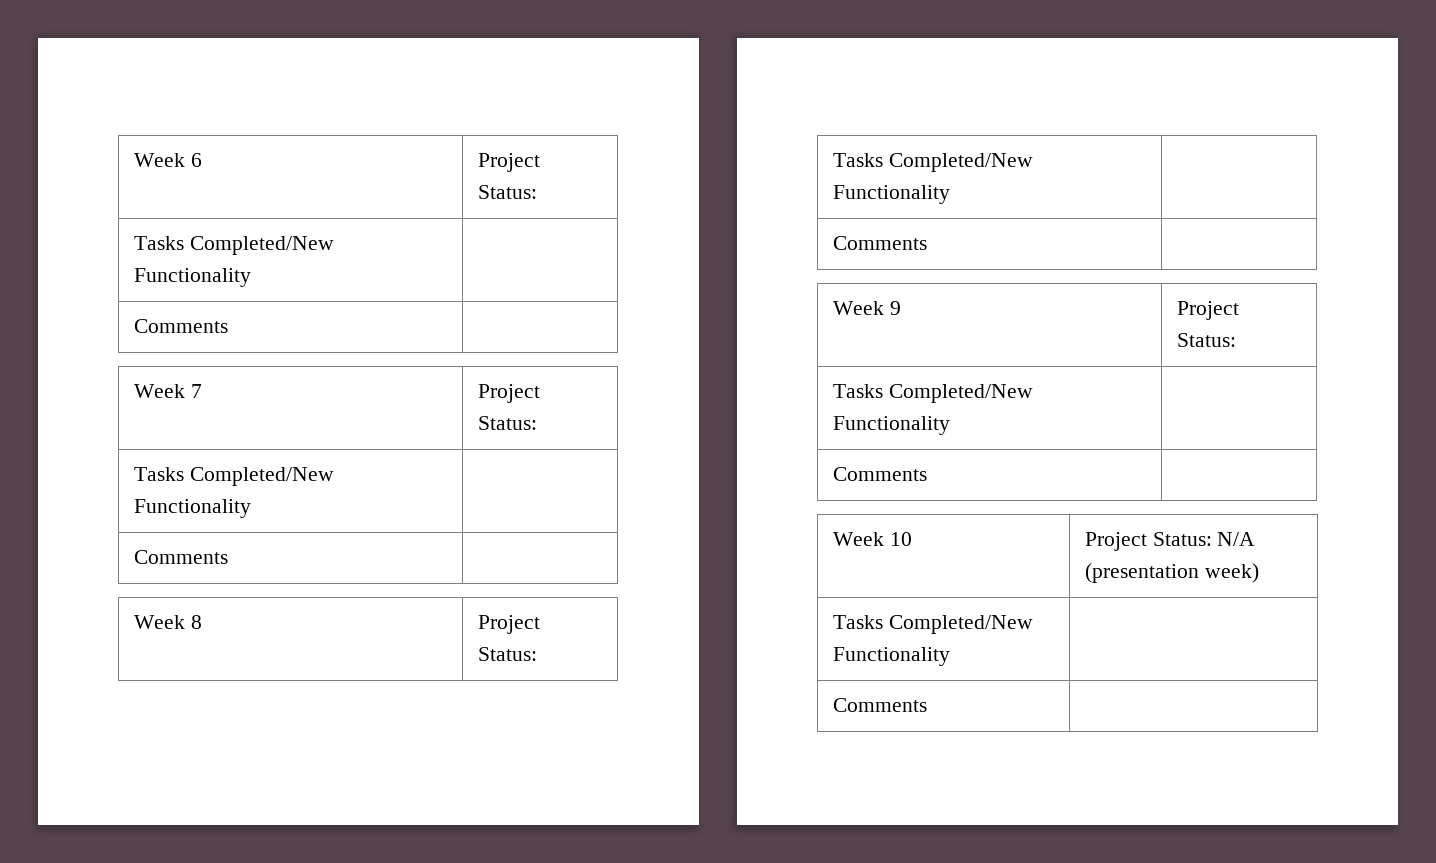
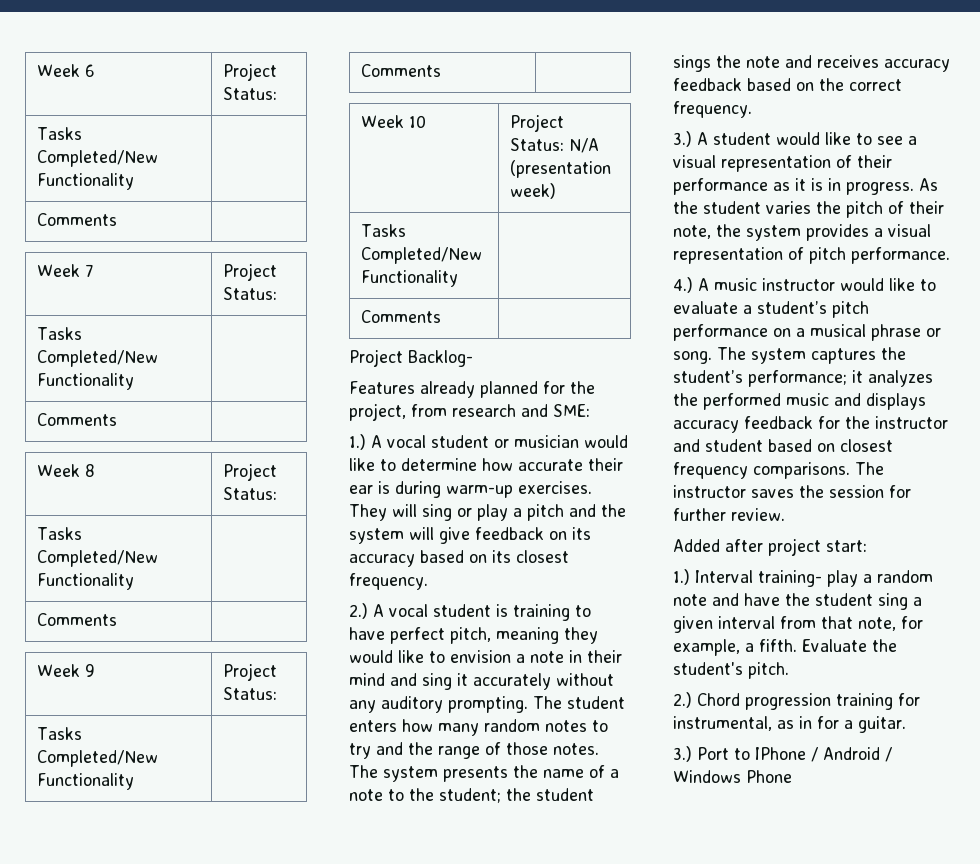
(927, 705) none -> [349,349,473,367] [349,381,595,398] [349,403,590,421] [349,434,628,450] [349,458,623,471] [349,481,592,498] [349,504,626,521] [349,527,591,544] [349,550,569,567] [349,573,428,590] [349,603,591,621] [349,627,598,644] [349,650,622,663] [349,673,614,690] [349,696,625,713] [349,719,608,736] [349,742,599,759] [349,765,619,782] [349,788,594,803] [673,55,950,72] [673,78,902,91] [673,101,752,118] [673,131,917,147] [673,155,892,172] [673,178,938,195] [673,201,944,218] [673,224,931,241] [673,247,950,264] [673,277,936,293] [673,301,869,318] [673,324,941,341] [673,347,906,364] [673,370,933,387] [673,393,926,410] [673,416,948,433] [673,439,893,452] [673,462,884,479] [673,485,911,498] [673,508,785,521] [673,538,867,556] [673,569,933,587] [673,593,922,610] [673,616,923,633] [673,639,897,656] [673,662,789,679] [673,692,920,710] [673,716,906,733] [673,746,892,762] [673,770,792,783] // Project Backlog- // Features already planned for the project, from research and SME: // 1.) A vocal student or musician would like to determine how accurate their ear is during warm-up exercises. They will sing or play a pitch and the system will give feedback on its accuracy based on its closest frequency. // 2.) A vocal student is training to have perfect pitch, meaning they would like to envision a note in their mind and sing it accurately without any auditory prompting. The student enters how many random notes to try and the range of those notes. The system presents the name of a note to the student; the student sings the note and receives accuracy feedback based on the correct frequency. // 3.) A student would like to see a visual representation of their performance as it is in progress. As the student varies the pitch of their note, the system provides a visual representation of pitch performance. // 4.) A music instructor would like to evaluate a student’s pitch performance on a musical phrase or song. The system captures the student’s performance; it analyzes the performed music and displays accuracy feedback for the instructor and student based on closest frequency comparisons. The instructor saves the session for further review. // Added after project start: // 1.) Interval training- play a random note and have the student sing a given interval from that note, for example, a fifth. Evaluate the student's pitch. // 2.) Chord progression training for instrumental, as in for a guitar. // 3.) Port to IPhone / Android / Windows Phone

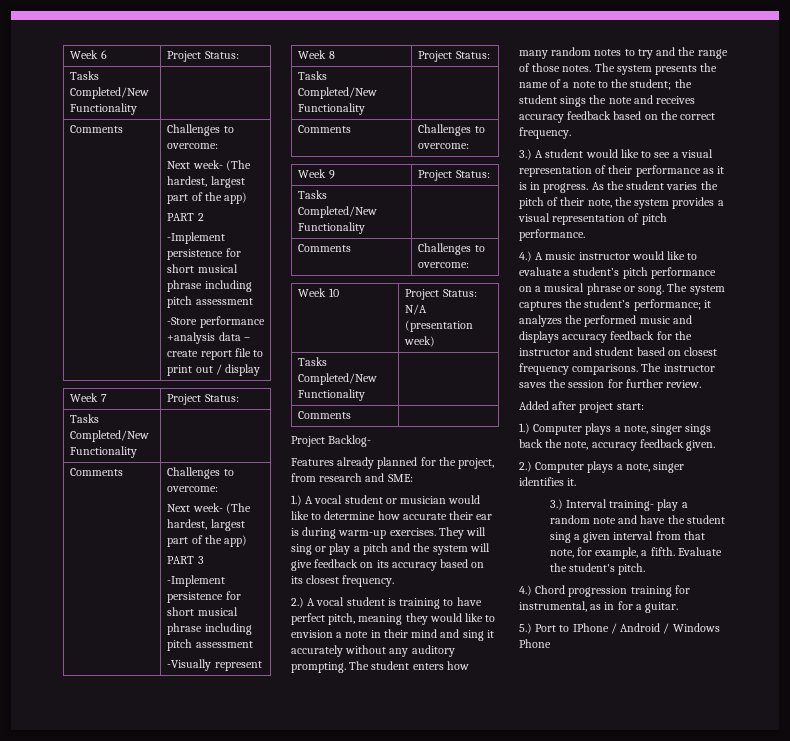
(117, 219) none -> [167,124,234,136] [167,143,219,149] [167,160,251,171] [167,176,245,188] [167,192,248,204] [167,213,204,221] [167,232,226,244] [167,248,241,260] [167,264,238,273] [167,280,252,292] [167,296,253,308] [167,316,265,328] [167,332,250,344] [167,348,264,360] [167,364,261,376] Challenges to overcome: // Next week- (The hardest, largest part of the app) // PART 2 // -Implement persistence for short musical phrase including pitch assessment // -Store performance +analysis data – create report file to print out / display
(117, 419) none -> [167,467,234,479] [167,486,219,492] [167,503,251,514] [167,519,245,531] [167,535,248,547] [167,556,204,564] [167,575,226,587] [167,591,241,603] [167,607,238,616] [167,623,252,635] [167,639,253,651] [167,659,262,671] Challenges to overcome: // Next week- (The hardest, largest part of the app) // PART 3 // -Implement persistence for short musical phrase including pitch assessment // -Visually represent
(117, 619) none -> [418,124,485,136] [418,143,470,149] Challenges to overcome:
(441, 70) none -> [418,243,485,255] [418,262,470,268] Challenges to overcome:
(690, 577) none -> [533,423,712,435] [519,439,716,451] [519,461,685,473] [519,477,577,486] [549,499,563,510] Computer plays a note, singer sings back the note, accuracy feedback given. // 2.) Computer plays a note, singer identifies it. // 3.)
[673,692,692,708] 2.) -> [519,585,532,596] 4.)
[673,746,692,762] 3.) -> [519,623,532,634] 5.)

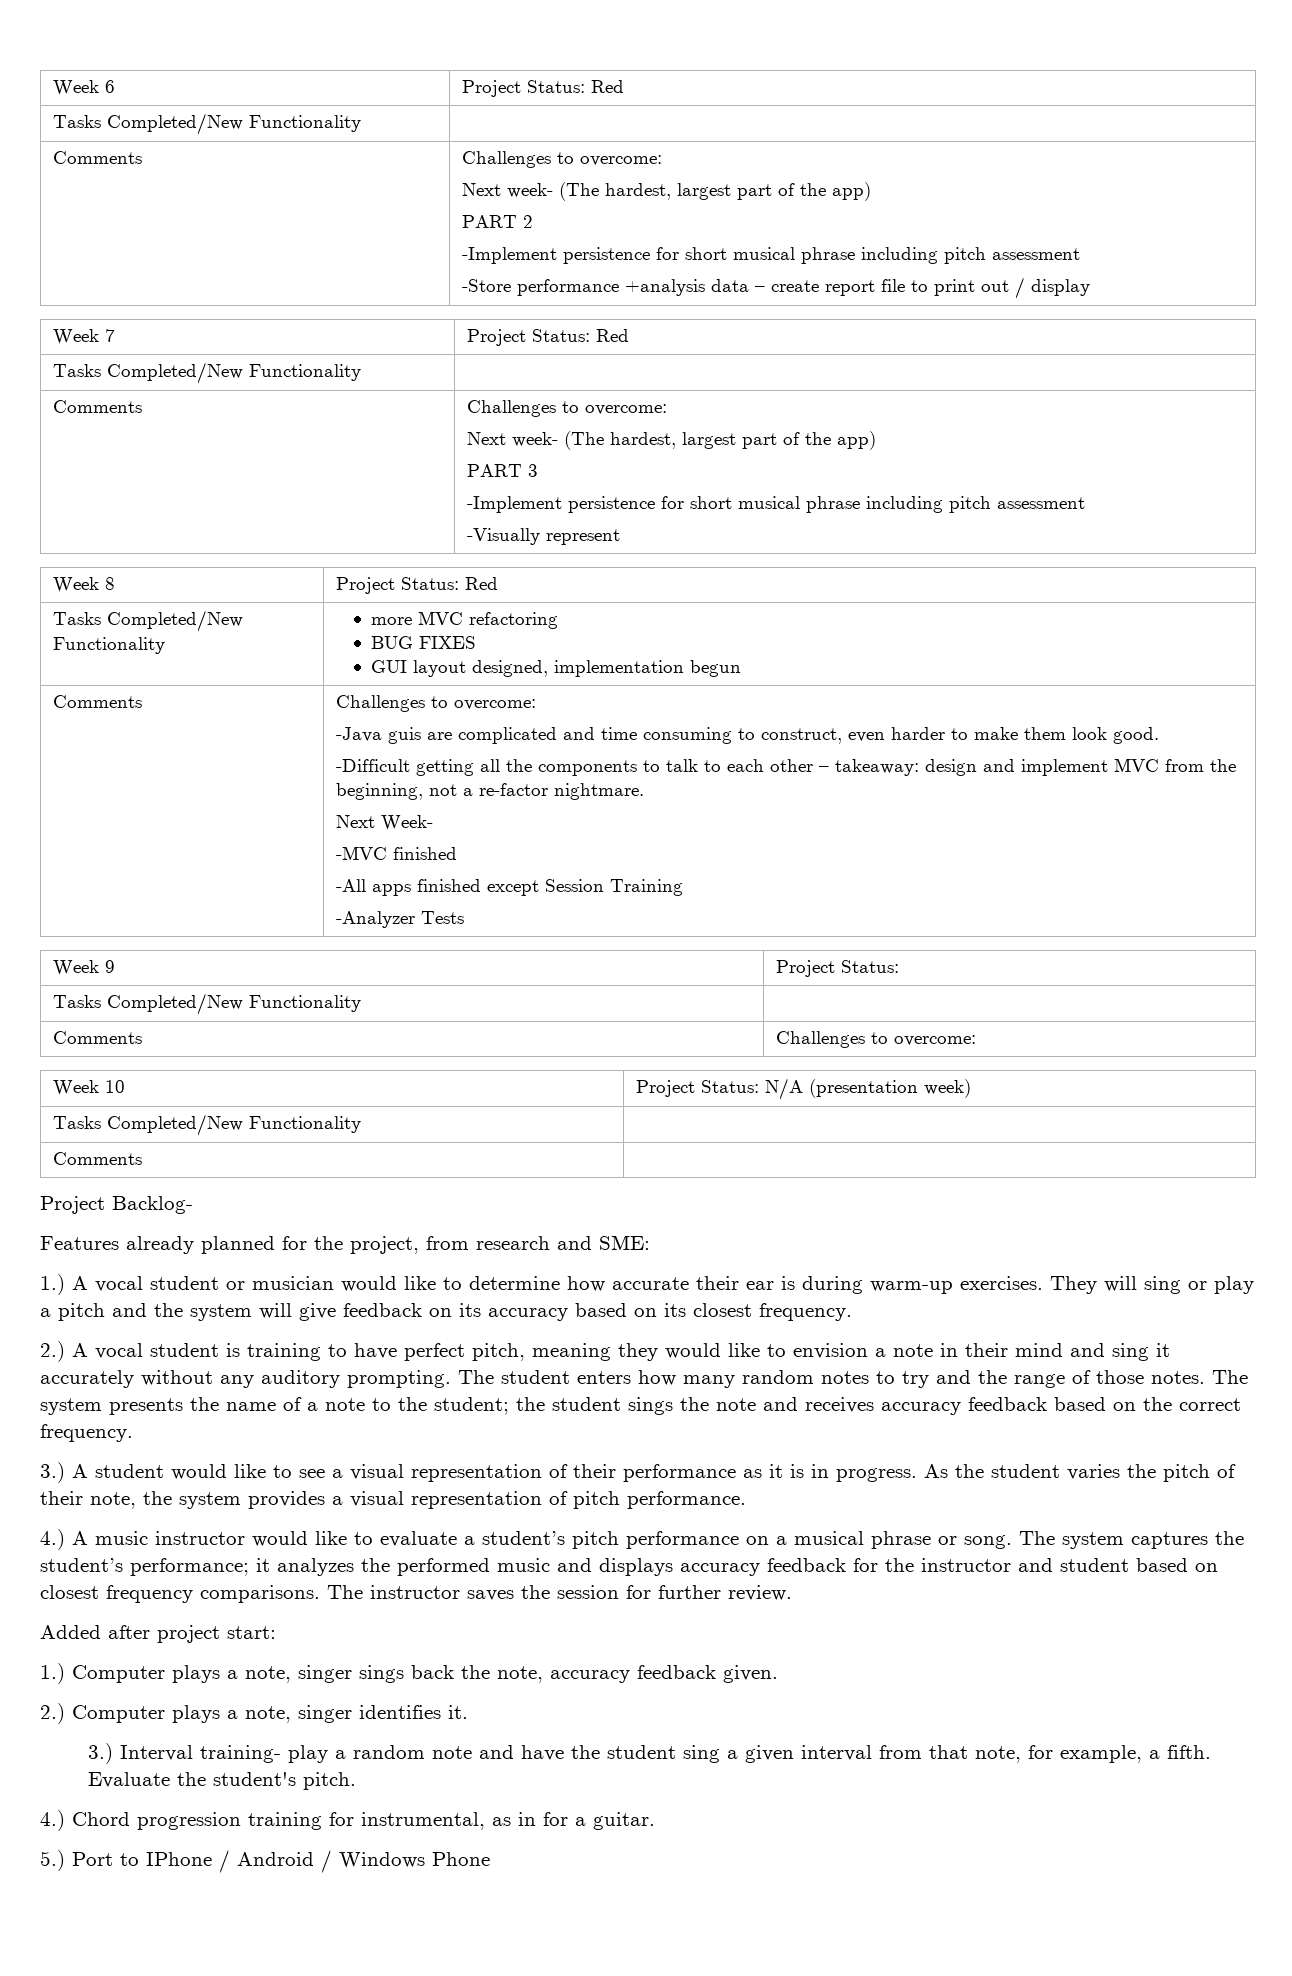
(239, 55) none -> [591,80,625,93] Red
(239, 398) none -> [596,329,630,342] Red
[298,71,328,80] [298,87,378,99] [298,103,366,115] [298,125,352,133] [418,124,485,136] [418,143,470,149] // Tasks Completed/New Functionality | // Comments | Challenges to overcome: -> [465,577,499,590] [53,610,244,632] [53,637,166,654] [371,611,559,629] [371,636,477,649] [371,660,742,677] [53,695,143,708] [336,695,537,712] [336,727,1160,744] [336,758,1237,776] [336,783,645,800] [336,815,434,831] [336,846,458,860] [336,879,684,896] [336,911,465,928] Red // Tasks Completed/New Functionality | more MVC refactoring // BUG FIXES // GUI layout designed, implementation begun // Comments | Challenges to overcome: // -Java guis are complicated and time consuming to construct, even harder to make them look good. // -Difficult getting all the components to talk to each other – takeaway: design and implement MVC from the beginning, not a re-factor nightmare. // Next Week- // -MVC finished // -All apps finished except Session Training // -Analyzer Tests

